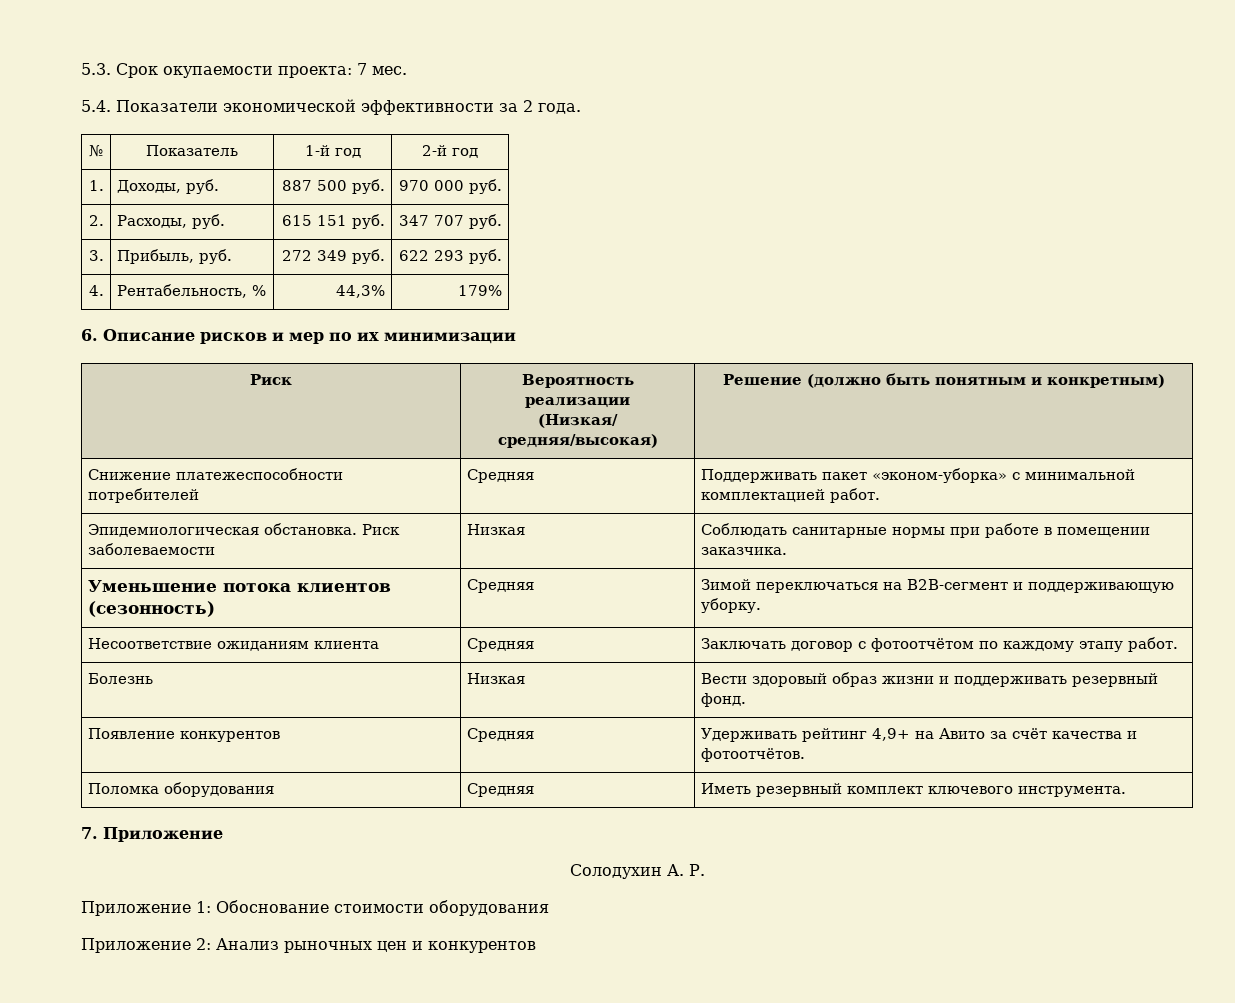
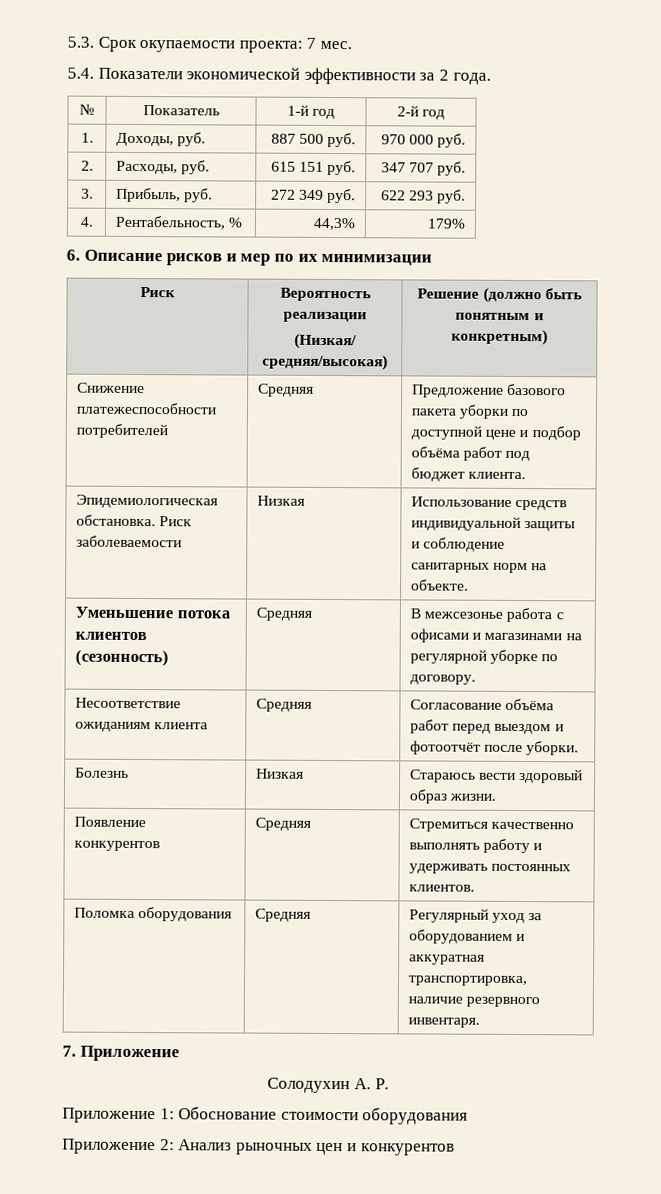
[700,468,1135,483] [700,488,880,503] Поддерживать пакет «эконом-уборка» с минимальной комплектацией работ. -> [412,383,567,398] [411,404,529,419] [411,425,581,441] [411,446,531,462] [411,467,527,482] Предложение базового пакета уборки по доступной цене и подбор объёма работ под бюджет клиента.
[700,523,1150,538] [700,547,787,555] Соблюдать санитарные нормы при работе в помещении заказчика. -> [411,496,568,511] [411,516,577,532] [411,537,506,552] [411,562,548,574] [411,579,470,591] Использование средств индивидуальной защиты и соблюдение санитарных норм на объекте.
[700,579,1174,593] [700,598,761,613] [87,638,379,651] [466,638,534,652] [700,637,1178,652] [87,673,153,684] [466,673,525,684] [700,672,1158,687] [700,693,746,707] [87,728,280,742] [466,728,534,742] [700,728,1137,742] [700,748,805,762] [87,782,274,797] [466,783,534,797] [700,783,1126,797] Зимой переключаться на B2B-сегмент и поддерживающую уборку. // Несоответствие ожиданиям клиента | Средняя | Заключать договор с фотоотчётом по каждому этапу работ. // Болезнь | Низкая | Вести здоровый образ жизни и поддерживать резервный фонд. // Появление конкурентов | Средняя | Удерживать рейтинг 4,9+ на Авито за счёт качества и фотоотчётов. // Поломка оборудования | Средняя | Иметь резервный комплект ключевого инструмента. -> [410,607,564,623] [410,628,582,643] [410,649,559,665] [410,674,477,685] [75,697,182,709] [75,721,209,733] [256,698,313,712] [410,698,555,711] [410,719,564,735] [410,740,580,756] [75,767,130,778] [256,768,305,779] [410,768,584,784] [409,789,497,804] [74,816,147,828] [74,840,161,852] [255,817,312,831] [409,818,575,832] [409,838,543,854] [409,863,572,874] [409,884,476,892] [74,906,233,922] [255,908,312,922] [409,908,543,924] [409,929,526,944] [409,954,486,965] [408,975,529,987] [408,996,541,1008] [408,1017,481,1028] В межсезонье работа с офисами и магазинами на регулярной уборке по договору. // Несоответствие ожиданиям клиента | Средняя | Согласование объёма работ перед выездом и фотоотчёт после уборки. // Болезнь | Низкая | Стараюсь вести здоровый образ жизни. // Появление конкурентов | Средняя | Стремиться качественно выполнять работу и удерживать постоянных клиентов. // Поломка оборудования | Средняя | Регулярный уход за оборудованием и аккуратная транспортировка, наличие резервного инвентаря.

